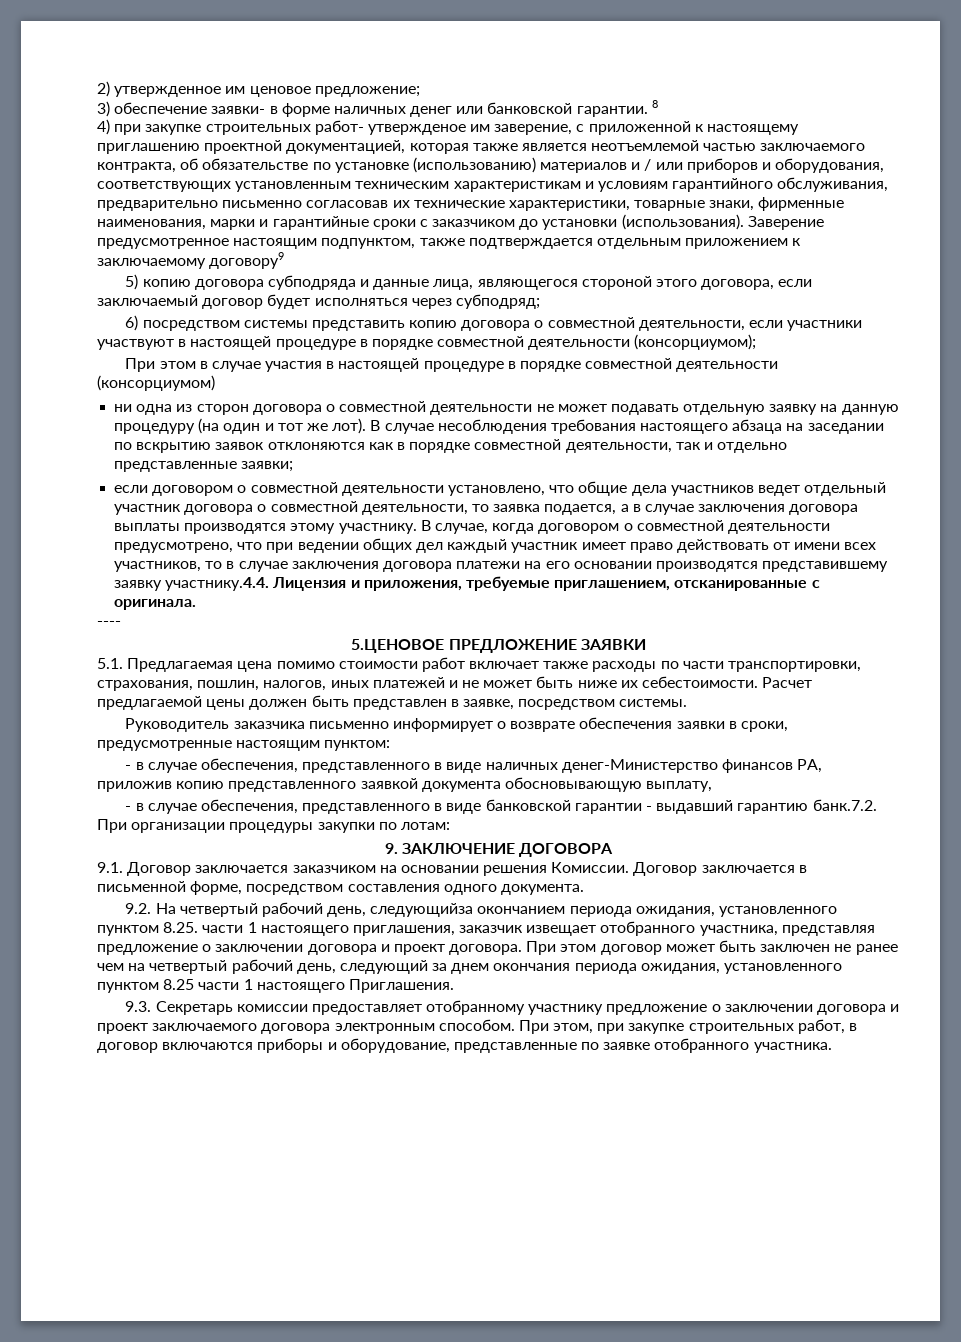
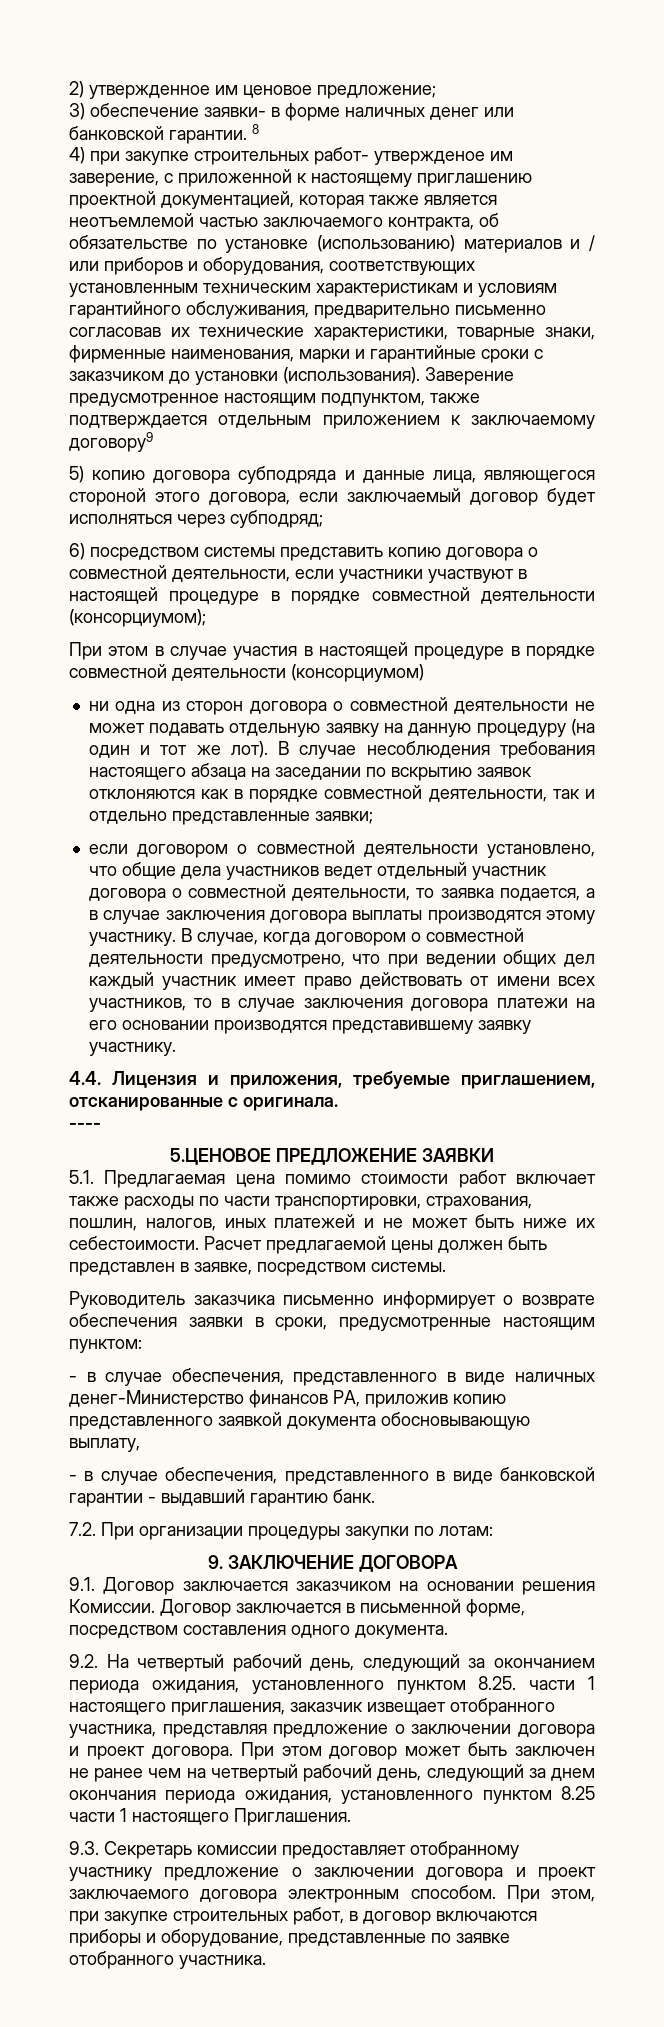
[165,577,270,591] участнику.4.4. -> [88,1042,176,1056] [69,1071,101,1085] участнику. // 4.4.
[812,799,877,811] банк.7.2. -> [333,1489,375,1503] [69,1522,96,1536] банк. // 7.2.
[370,903,474,917] следующийза -> [362,1654,486,1672] следующий за

